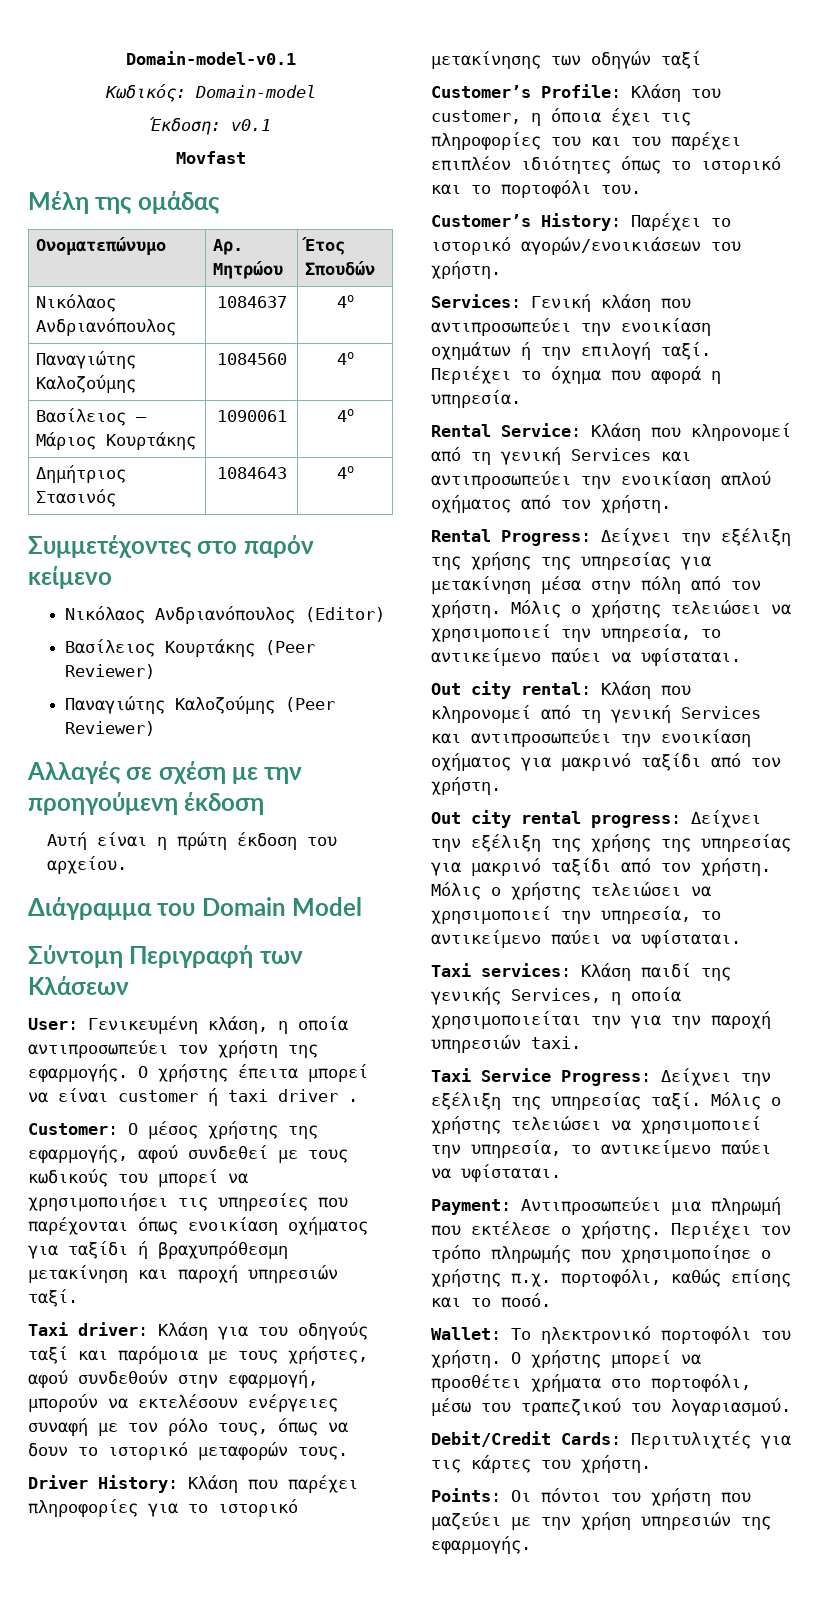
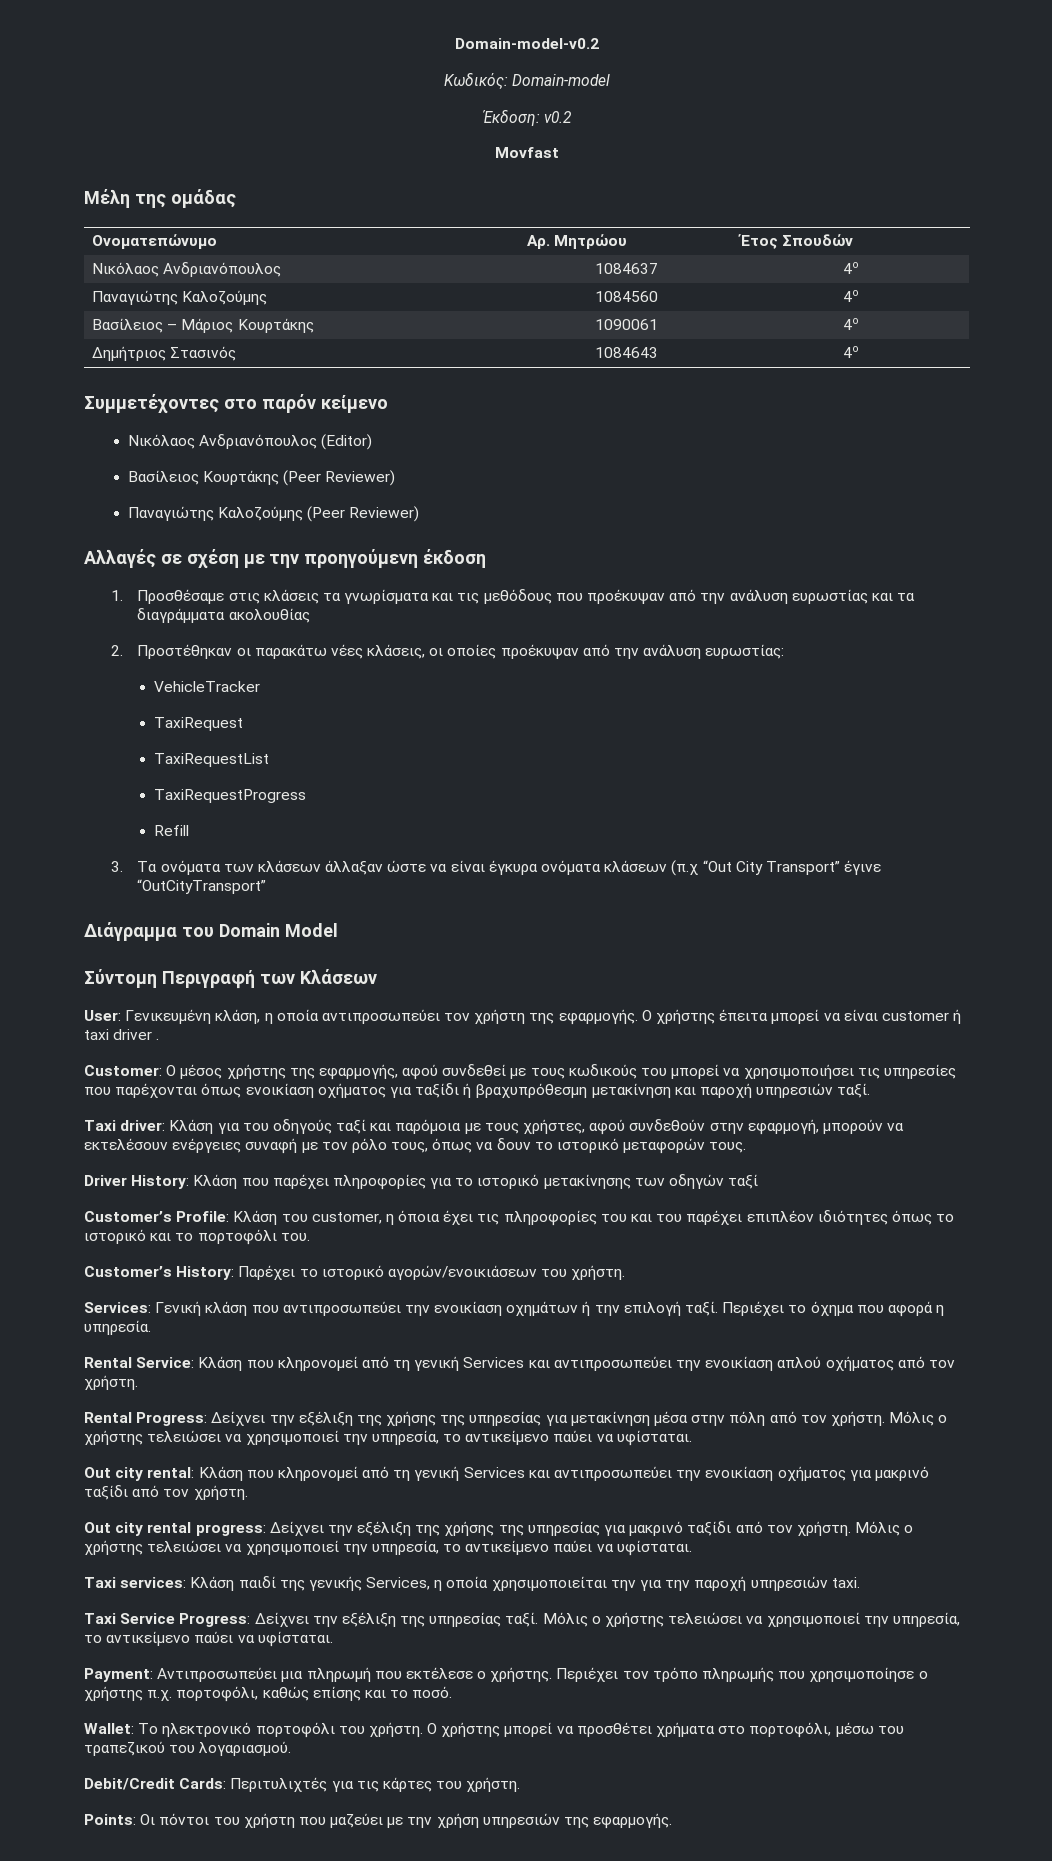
[125,51,296,65] Domain-model-v0.1 -> [455,38,599,49] Domain-model-v0.2
[230,119,271,131] v0.1 -> [544,111,573,123] v0.2
[46,832,337,850] [46,856,127,874] Αυτή είναι η πρώτη έκδοση του αρχείου. -> [110,589,916,604] [137,608,310,623] [110,644,785,659] [154,681,261,692] [154,717,244,731] [154,753,270,767] [154,789,307,803] [154,825,190,836] [110,860,882,876] [137,879,267,894] 1. Προσθέσαμε στις κλάσεις τα γνωρίσματα και τις μεθόδους που προέκυψαν από την ανάλυση ευρωστίας και τα διαγράμματα ακολουθίας // 2. Προστέθηκαν οι παρακάτω νέες κλάσεις, οι οποίες προέκυψαν από την ανάλυση ευρωστίας: // VehicleTracker // TaxiRequest // TaxiRequestList // TaxiRequestProgress // Refill // 3. Τα ονόματα των κλάσεων άλλαξαν ώστε να είναι έγκυρα ονόματα κλάσεων (π.χ “Out City Transport” έγινε “OutCityTransport”

